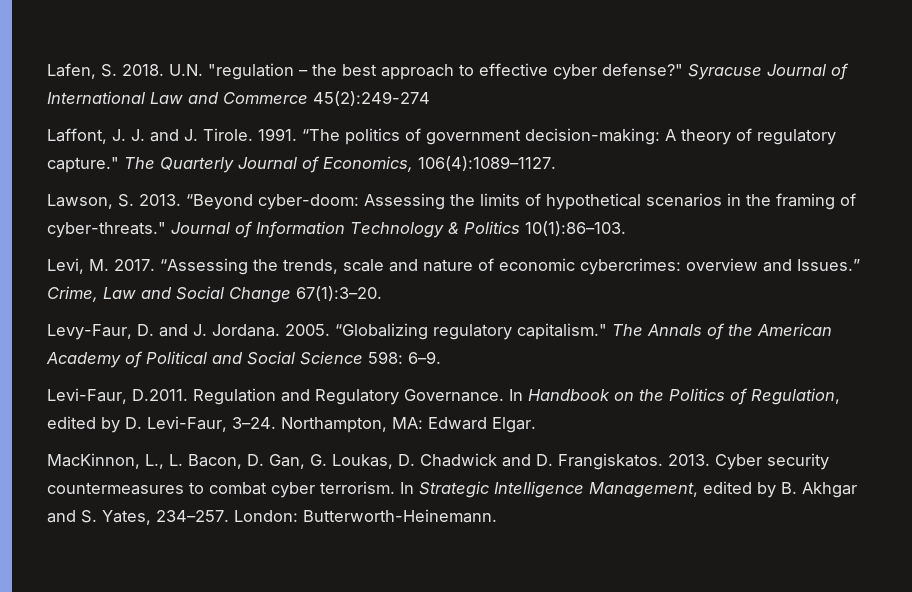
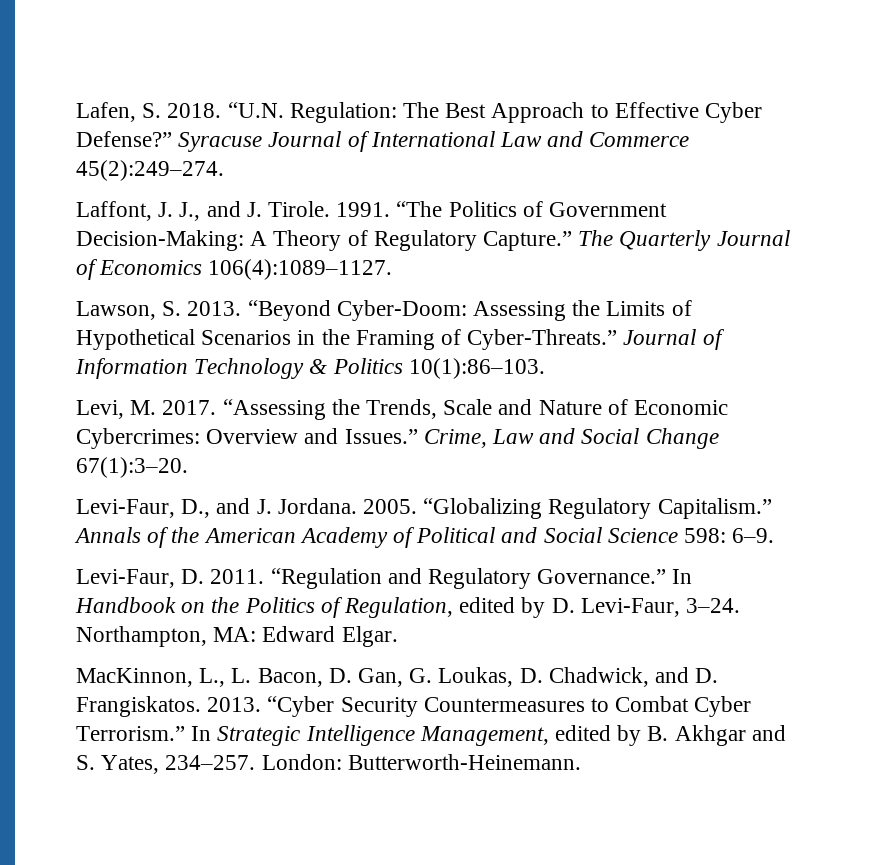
[168,63,683,80] U.N. "regulation – the best approach to effective cyber defense?" -> [227,102,763,123] [75,131,172,147] “U.N. Regulation: The Best Approach to Effective Cyber Defense?”
[312,91,430,106] 45(2):249-274 -> [75,160,224,181] 45(2):249–274.
[130,129,145,141] J. -> [179,202,201,221] J.,
[344,128,836,145] [46,157,119,173] politics of government decision-making: A theory of regulatory capture." -> [448,201,668,217] [75,230,573,251] Politics of Government Decision-Making: A Theory of Regulatory Capture.”
[322,156,413,172] Economics, -> [99,260,203,275] Economics
[257,194,359,210] cyber-doom: -> [336,300,467,321] Cyber-Doom:
[479,193,856,210] [46,222,166,238] limits of hypothetical scenarios in the framing of cyber-threats." -> [606,300,692,316] [75,329,618,350] Limits of Hypothetical Scenarios in the Framing of Cyber-Threats.”
[282,258,758,275] trends, scale and nature of economic cybercrimes: overview -> [366,399,729,419] [75,428,299,449] Trends, Scale and Nature of Economic Cybercrimes: Overview
[46,324,154,340] Levy-Faur, D. -> [75,499,211,518] Levi-Faur, D.,
[432,323,643,340] regulatory capitalism." The -> [548,498,772,519] Regulatory Capitalism.”
[131,388,276,405] D.2011. Regulation -> [181,568,382,589] D. 2011. “Regulation
[403,389,504,402] Governance. -> [537,569,667,584] Governance.”
[419,453,497,467] Chadwick -> [548,667,649,687] Chadwick,
[714,453,829,470] [46,481,395,498] Cyber security countermeasures to combat cyber terrorism. -> [267,696,752,717] [75,726,185,741] “Cyber Security Countermeasures to Combat Cyber Terrorism.”

